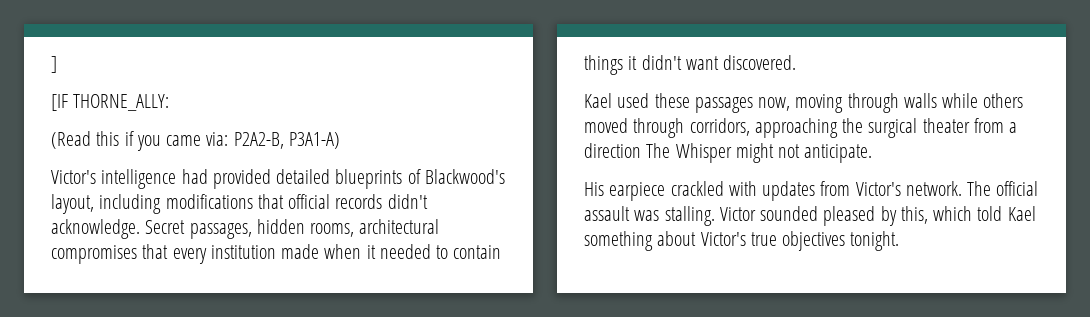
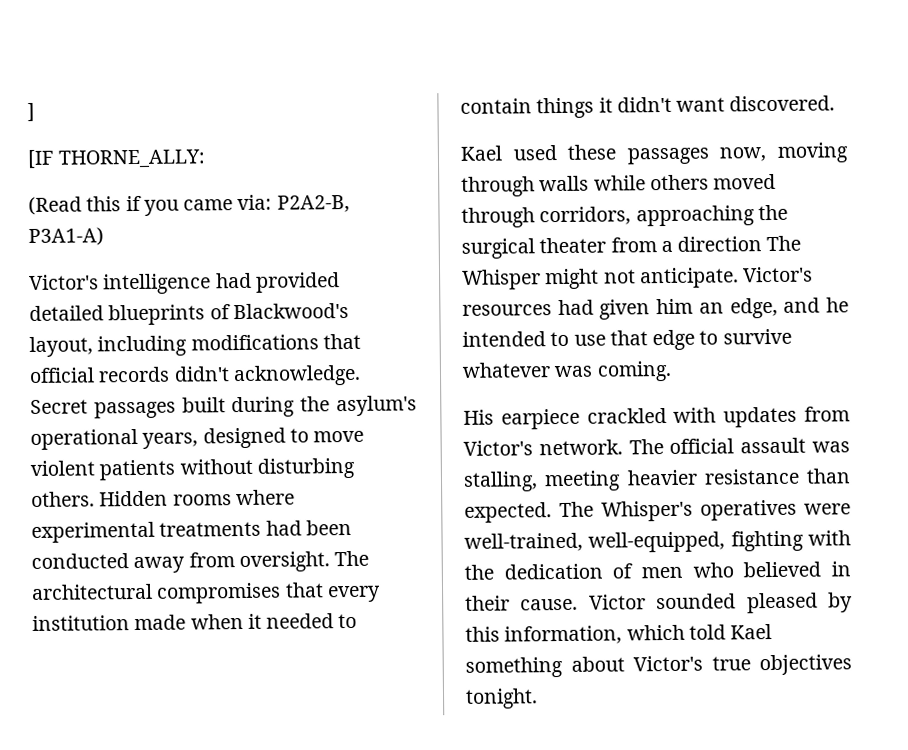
[189,219,355,239] passages, hidden rooms, -> [93,395,418,419] [30,427,365,450] [30,457,355,481] [31,489,295,507] [31,519,352,543] [31,550,370,574] passages built during the asylum's operational years, designed to move violent patients without disturbing others. Hidden rooms where experimental treatments had been conducted away from oversight. The
(873, 153) none -> [742,266,814,283] [462,297,849,320] [462,328,792,351] [462,360,672,382] Victor's resources had given him an edge, and he intended to use that edge to survive whatever was coming.
[664,206,715,226] stalling. -> [463,468,851,492] [464,499,851,523] [464,530,852,553] [464,561,851,580] [465,595,579,611] stalling, meeting heavier resistance than expected. The Whisper's operatives were well-trained, well-equipped, fighting with the dedication of men who believed in their cause.
[900,206,928,224] this, -> [465,625,623,645] this information,

